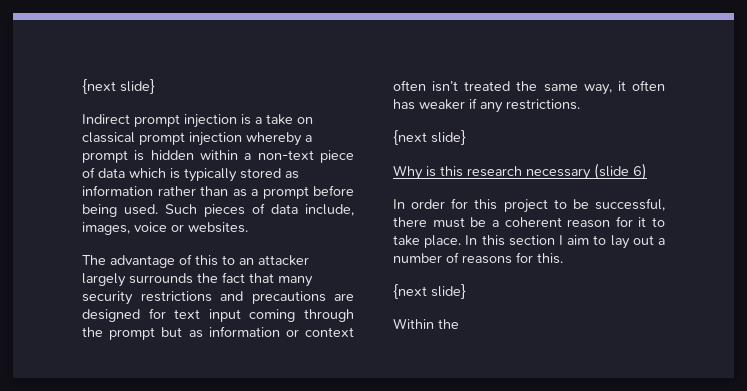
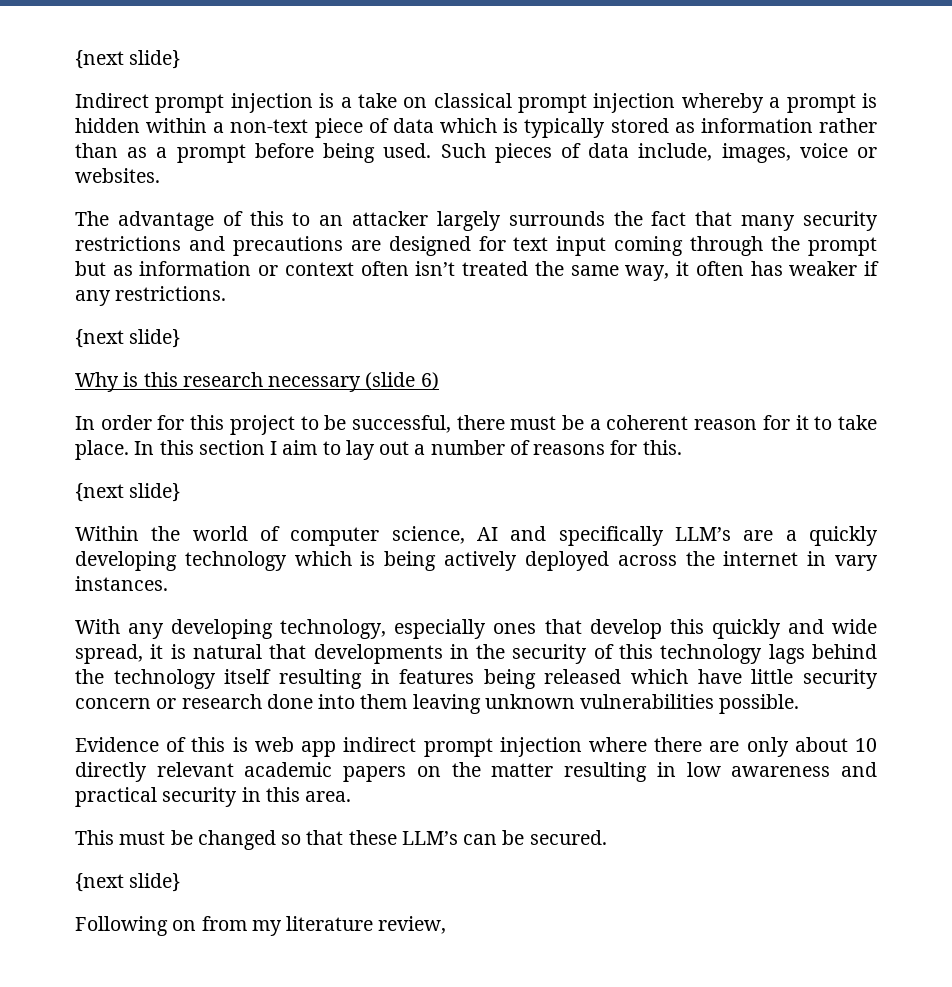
(459, 324) none -> [192,526,878,546] [75,551,879,571] [75,576,168,591] [75,619,878,639] [75,644,877,664] [75,669,878,689] [75,694,800,714] [75,737,877,757] [75,762,878,782] [75,787,352,807] [75,830,607,850] [75,873,181,892] [75,916,447,936] world of computer science, AI and specifically LLM’s are a quickly developing technology which is being actively deployed across the internet in vary instances. // With any developing technology, especially ones that develop this quickly and wide spread, it is natural that developments in the security of this technology lags behind the technology itself resulting in features being released which have little security concern or research done into them leaving unknown vulnerabilities possible. // Evidence of this is web app indirect prompt injection where there are only about 10 directly relevant academic papers on the matter resulting in low awareness and practical security in this area. // This must be changed so that these LLM’s can be secured. // {next slide} // Following on from my literature review,

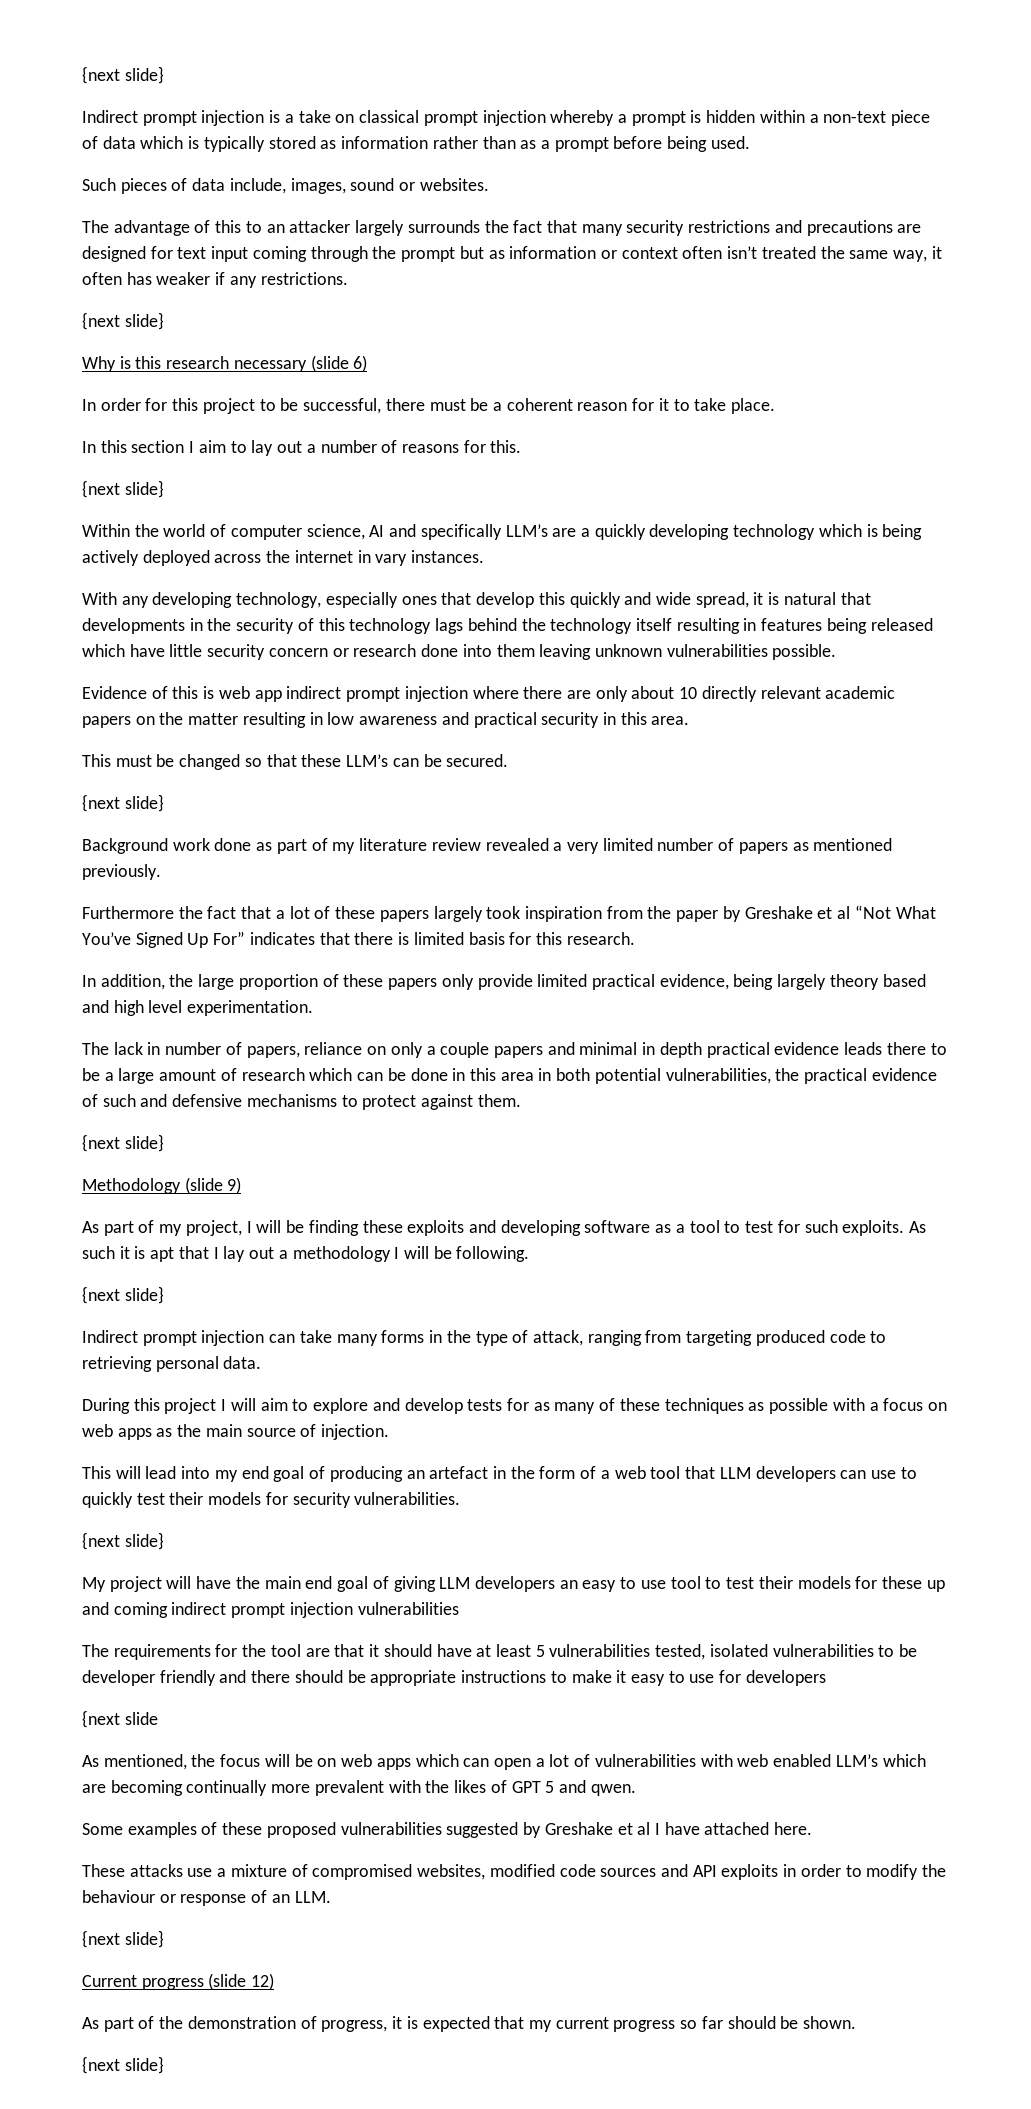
(432, 150) none -> (750, 142) //
[799,143,848,158] voice -> [350,178,395,191] sound
(129, 450) none -> (776, 406) //
[75,916,447,936] Following on from my literature review, -> [82,838,893,854] [82,864,161,880] [82,905,936,922] [82,931,635,948] [82,974,926,990] [82,1000,314,1016] [82,1042,947,1058] [82,1068,937,1084] [82,1094,521,1110] [82,1134,164,1152] [82,1177,242,1194] [82,1220,926,1236] [82,1246,530,1262] [82,1286,164,1304] [82,1330,887,1346] [82,1356,262,1372] [82,1398,947,1414] [82,1424,390,1440] [82,1466,917,1482] [82,1492,461,1508] [82,1532,164,1550] [82,1576,945,1592] [82,1602,459,1618] [82,1644,918,1660] [82,1670,826,1686] [82,1710,158,1728] [82,1754,926,1770] [82,1780,636,1796] [82,1822,813,1838] [82,1864,947,1880] [82,1890,331,1906] [82,1930,164,1948] [82,1973,275,1990] [82,2016,857,2032] [82,2056,164,2074] Background work done as part of my literature review revealed a very limited number of papers as mentioned previously. // Furthermore the fact that a lot of these papers largely took inspiration from the paper by Greshake et al “Not What You’ve Signed Up For” indicates that there is limited basis for this research. // In addition, the large proportion of these papers only provide limited practical evidence, being largely theory based and high level experimentation. // The lack in number of papers, reliance on only a couple papers and minimal in depth practical evidence leads there to be a large amount of research which can be done in this area in both potential vulnerabilities, the practical evidence of such and defensive mechanisms to protect against them. // {next slide} // Methodology (slide 9) // As part of my project, I will be finding these exploits and developing software as a tool to test for such exploits. As such it is apt that I lay out a methodology I will be following. // {next slide} // Indirect prompt injection can take many forms in the type of attack, ranging from targeting produced code to retrieving personal data. // During this project I will aim to explore and develop tests for as many of these techniques as possible with a focus on web apps as the main source of injection. // This will lead into my end goal of producing an artefact in the form of a web tool that LLM developers can use to quickly test their models for security vulnerabilities. // {next slide} // My project will have the main end goal of giving LLM developers an easy to use tool to test their models for these up and coming indirect prompt injection vulnerabilities // The requirements for the tool are that it should have at least 5 vulnerabilities tested, isolated vulnerabilities to be developer friendly and there should be appropriate instructions to make it easy to use for developers // {next slide // As mentioned, the focus will be on web apps which can open a lot of vulnerabilities with web enabled LLM’s which are becoming continually more prevalent with the likes of GPT 5 and qwen. // Some examples of these proposed vulnerabilities suggested by Greshake et al I have attached here. // These attacks use a mixture of compromised websites, modified code sources and API exploits in order to modify the behaviour or response of an LLM. // {next slide} // Current progress (slide 12) // As part of the demonstration of progress, it is expected that my current progress so far should be shown. // {next slide}

